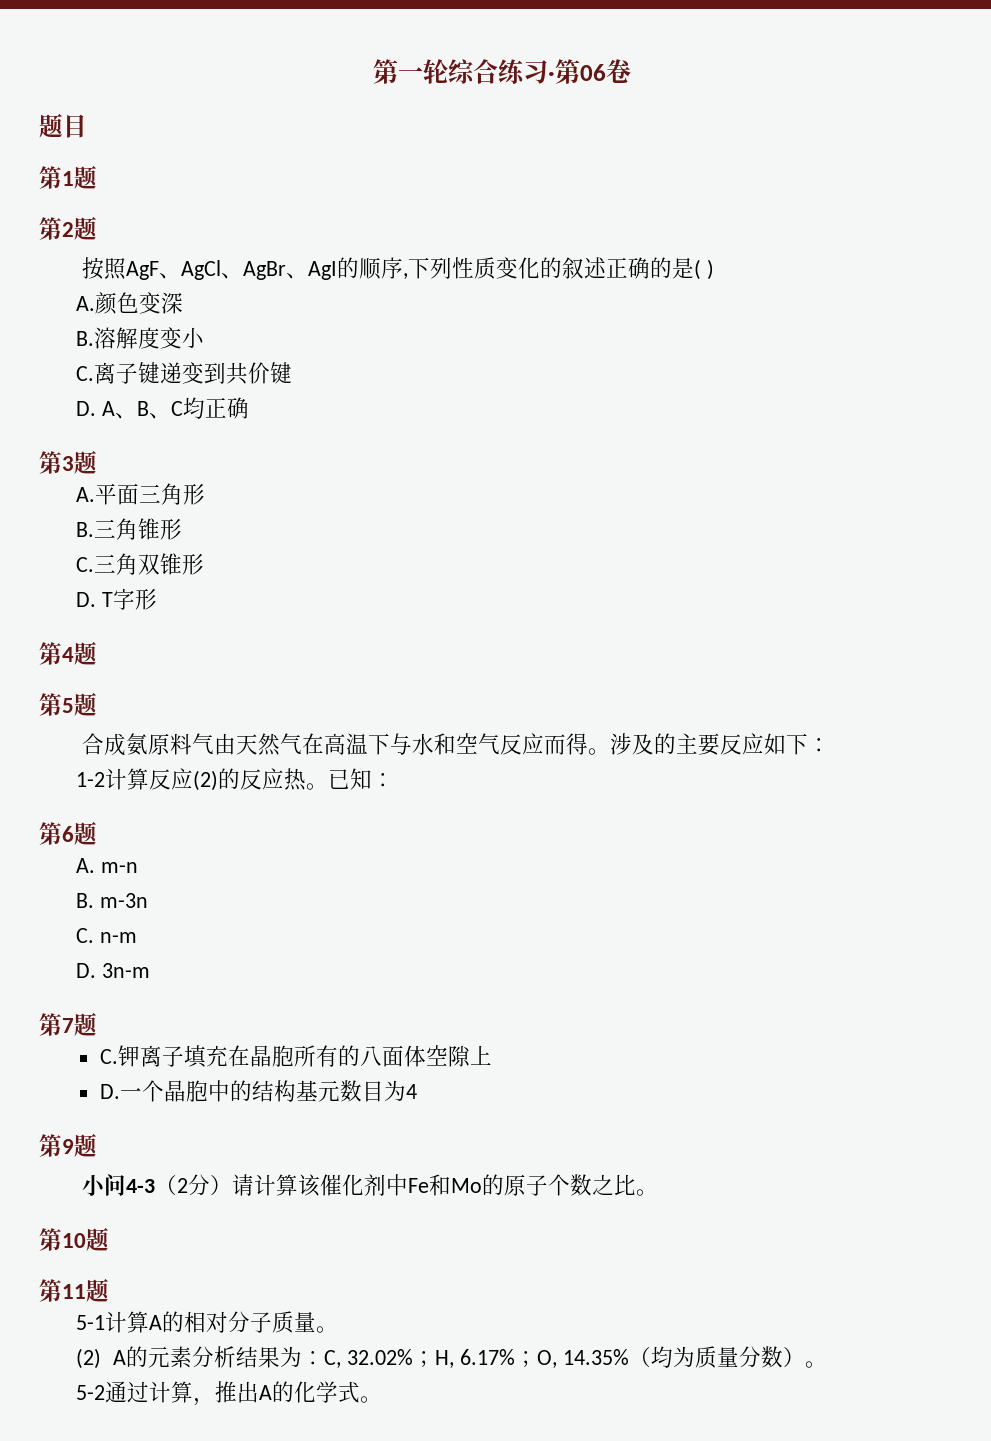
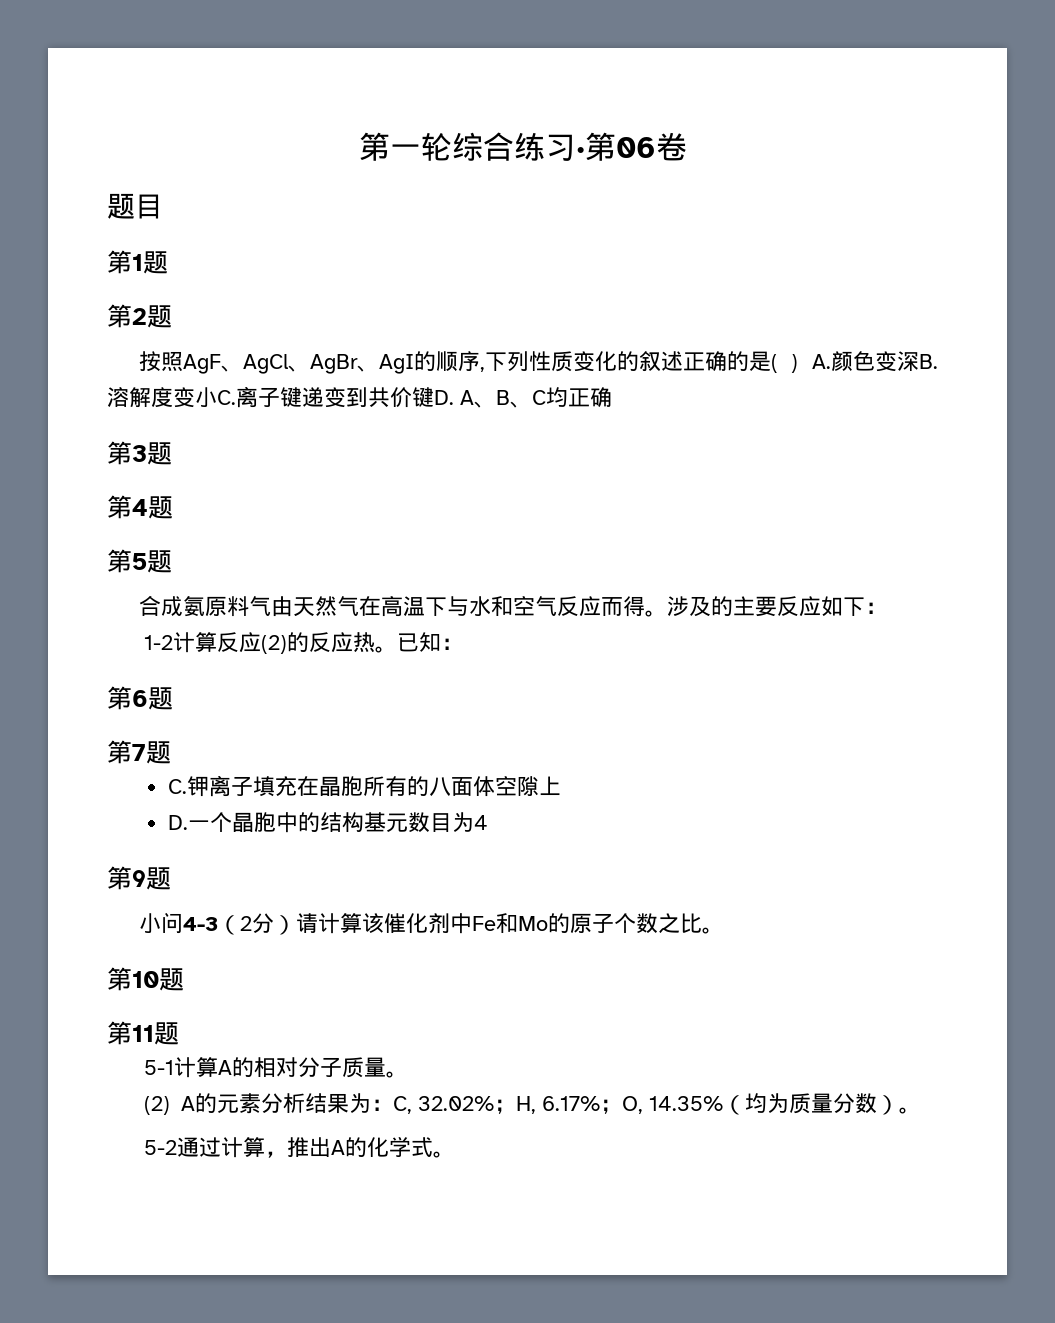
(714, 269) // -> (799, 363) none
(184, 303) // -> (919, 361) none
(205, 337) // -> (217, 397) none
(293, 373) // -> (434, 397) none
[76,483,206,505] [76,518,183,540] [76,553,205,575] [76,588,157,610] // A.平面三角形 // B.三角锥形 // C.三角双锥形 // D. T字形 -> (172, 453) none
[76,858,138,873] [76,893,148,908] [76,928,137,943] [76,963,150,978] // A. m-n // B. m-3n // C. n-m // D. 3n-m -> (173, 698) none

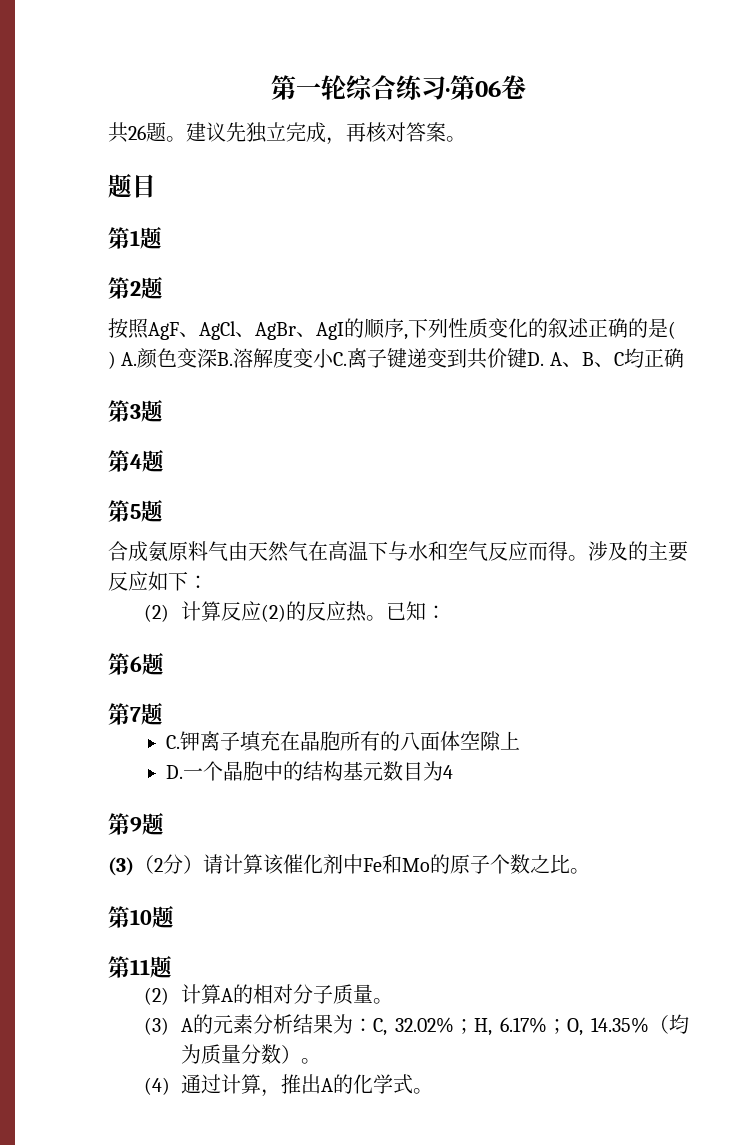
(687, 146) none -> [108,122,466,145] // 共26题。建议先独立完成，再核对答案。
[143,635,173,650] 1-2 -> [144,604,170,622] (2)
[138,912,218,934] 小问4-3 -> [108,857,134,876] (3)
[143,1060,174,1075] 5-1 -> [144,987,170,1005] (2)
[143,1096,170,1115] (2) -> [144,1017,170,1035] (3)
[143,1140,177,1155] 5-2 -> [144,1077,171,1095] (4)

